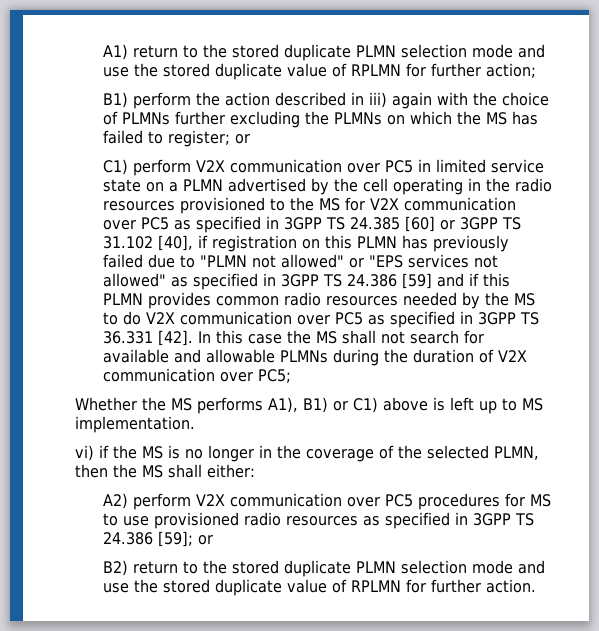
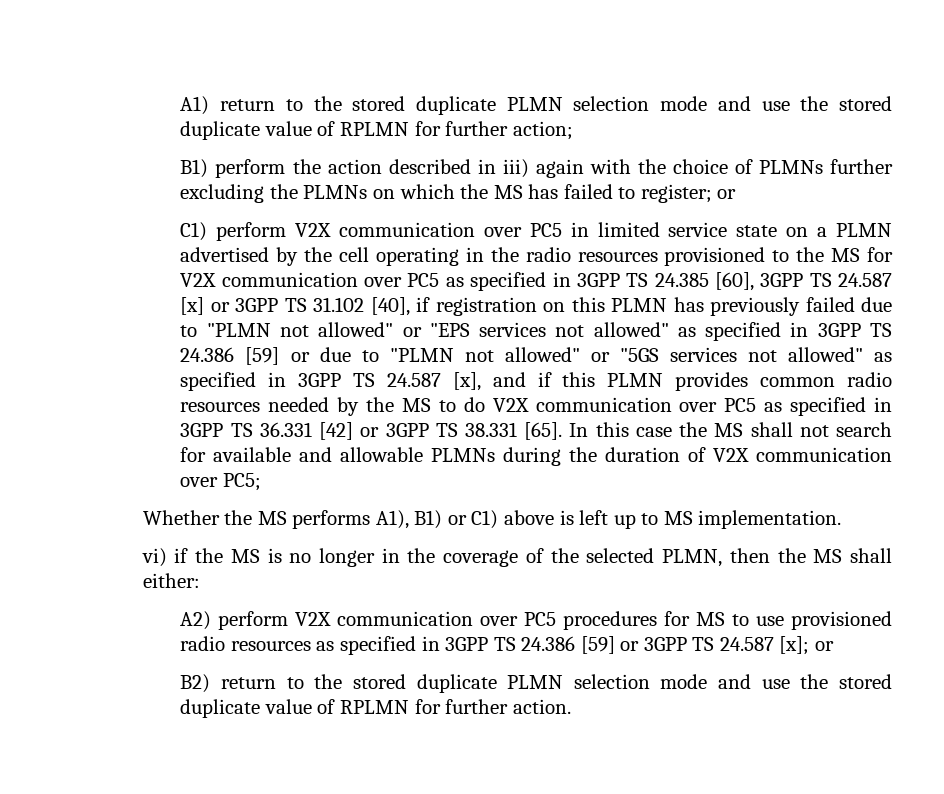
[405,216,436,232] [60] -> [714,272,892,291] [180,297,205,315] [60], 3GPP TS 24.587 [x]
(433, 281) none -> [290,347,893,362] [180,372,481,391] or due to "PLMN not allowed" or "5GS services not allowed" as specified in 3GPP TS 24.587 [x],
[158,330,194,346] [42]. -> [319,422,563,440] [42] or 3GPP TS 38.331 [65].
[158,531,194,547] [59]; -> [580,636,810,655] [59] or 3GPP TS 24.587 [x];

